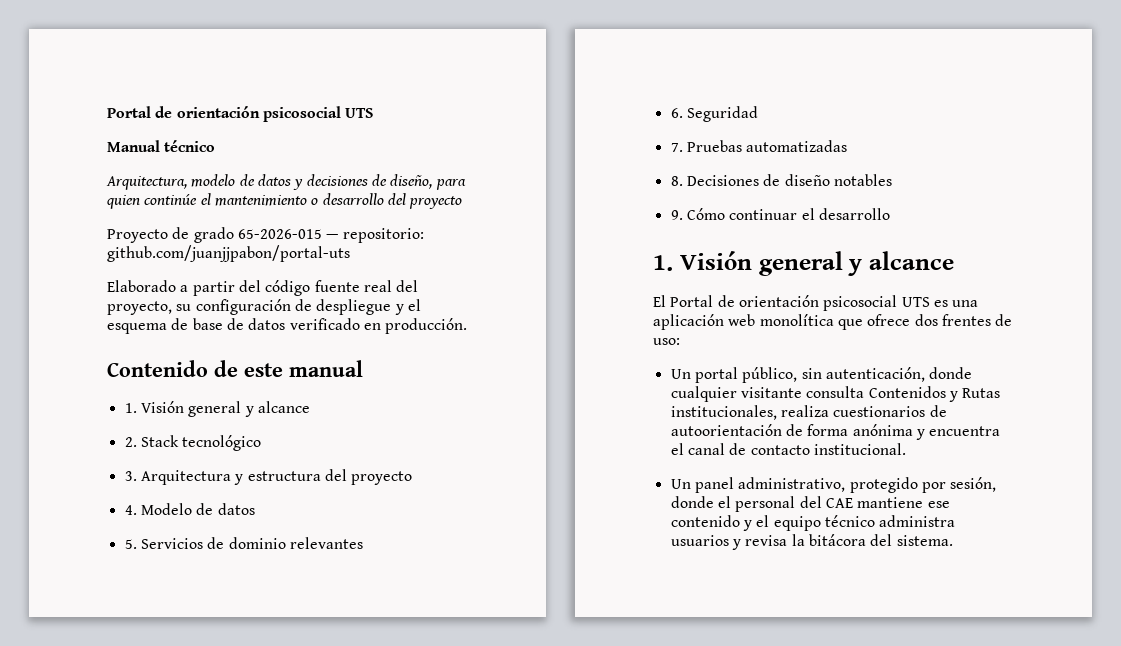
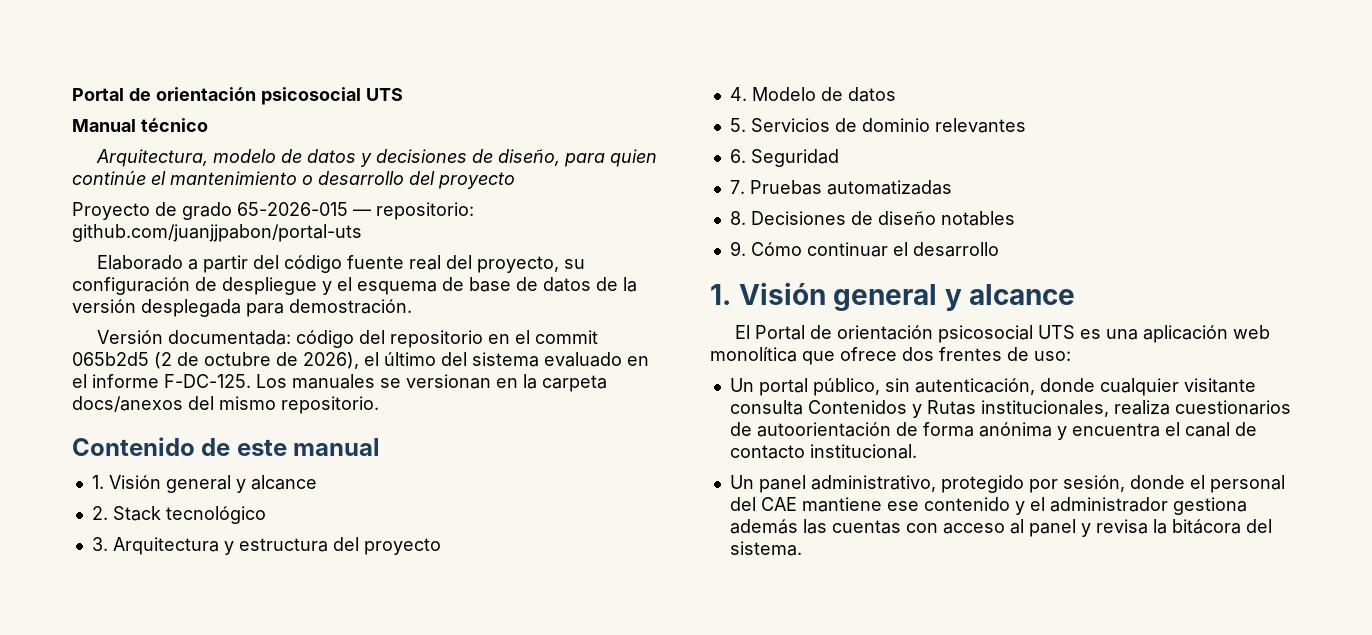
[289,318,468,334] verificado en producción. -> [596,277,637,292] [72,299,412,317] [96,330,598,348] [72,352,649,369] [72,374,607,392] [72,396,379,414] de la versión desplegada para demostración. // Versión documentada: código del repositorio en el commit 065b2d5 (2 de octubre de 2026), el último del sistema evaluado en el informe F-DC-125. Los manuales se versionan en la carpeta docs/anexos del mismo repositorio.
[773,515,956,531] [670,535,729,546] equipo técnico administra usuarios -> [1049,497,1247,515] [729,519,1076,537] administrador gestiona además las cuentas con acceso al panel

